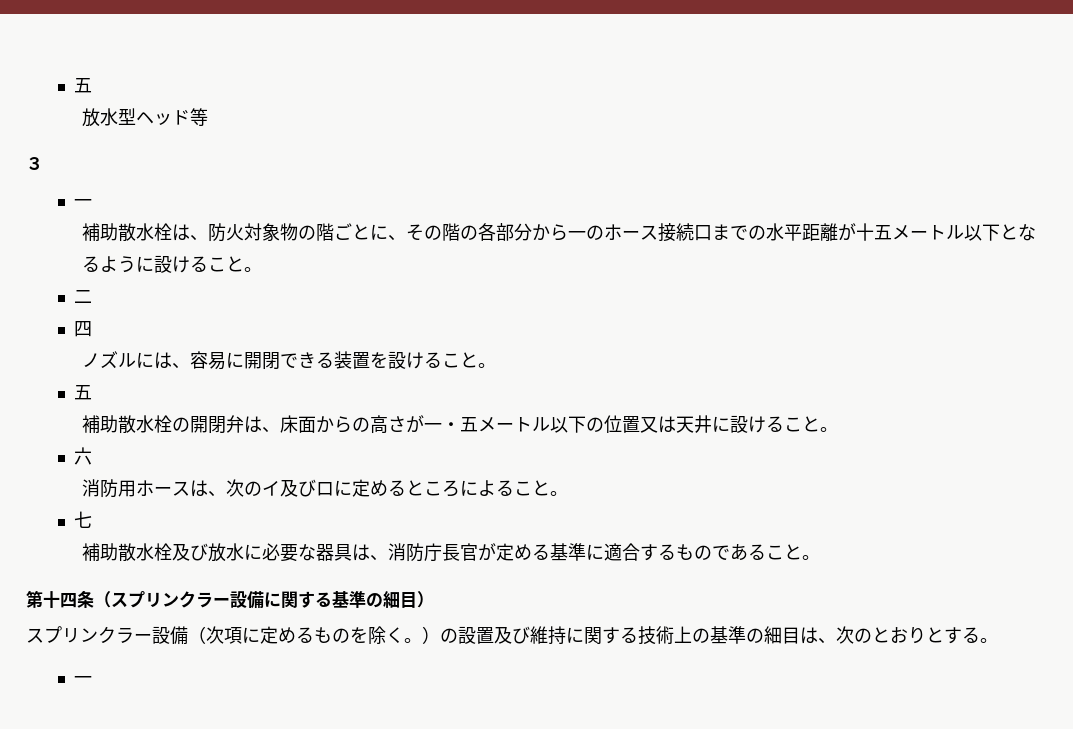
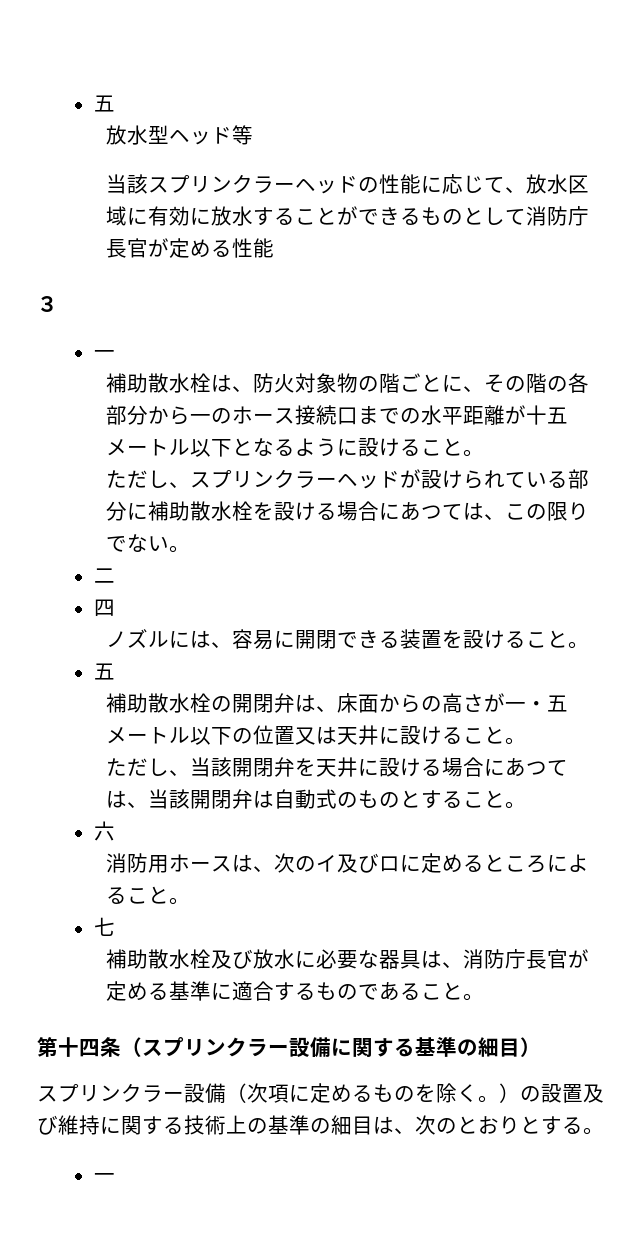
(209, 117) none -> [105,174,589,194] [105,206,589,226] [105,238,274,258] // 当該スプリンクラーヘッドの性能に応じて、放水区域に有効に放水することができるものとして消防庁長官が定める性能
(263, 269) none -> [105,469,589,489] [105,501,589,521] [105,534,190,553] // ただし、スプリンクラーヘッドが設けられている部分に補助散水栓を設ける場合にあつては、この限りでない。
(839, 429) none -> [105,757,568,777] [105,789,526,809] // ただし、当該開閉弁を天井に設ける場合にあつては、当該開閉弁は自動式のものとすること。

